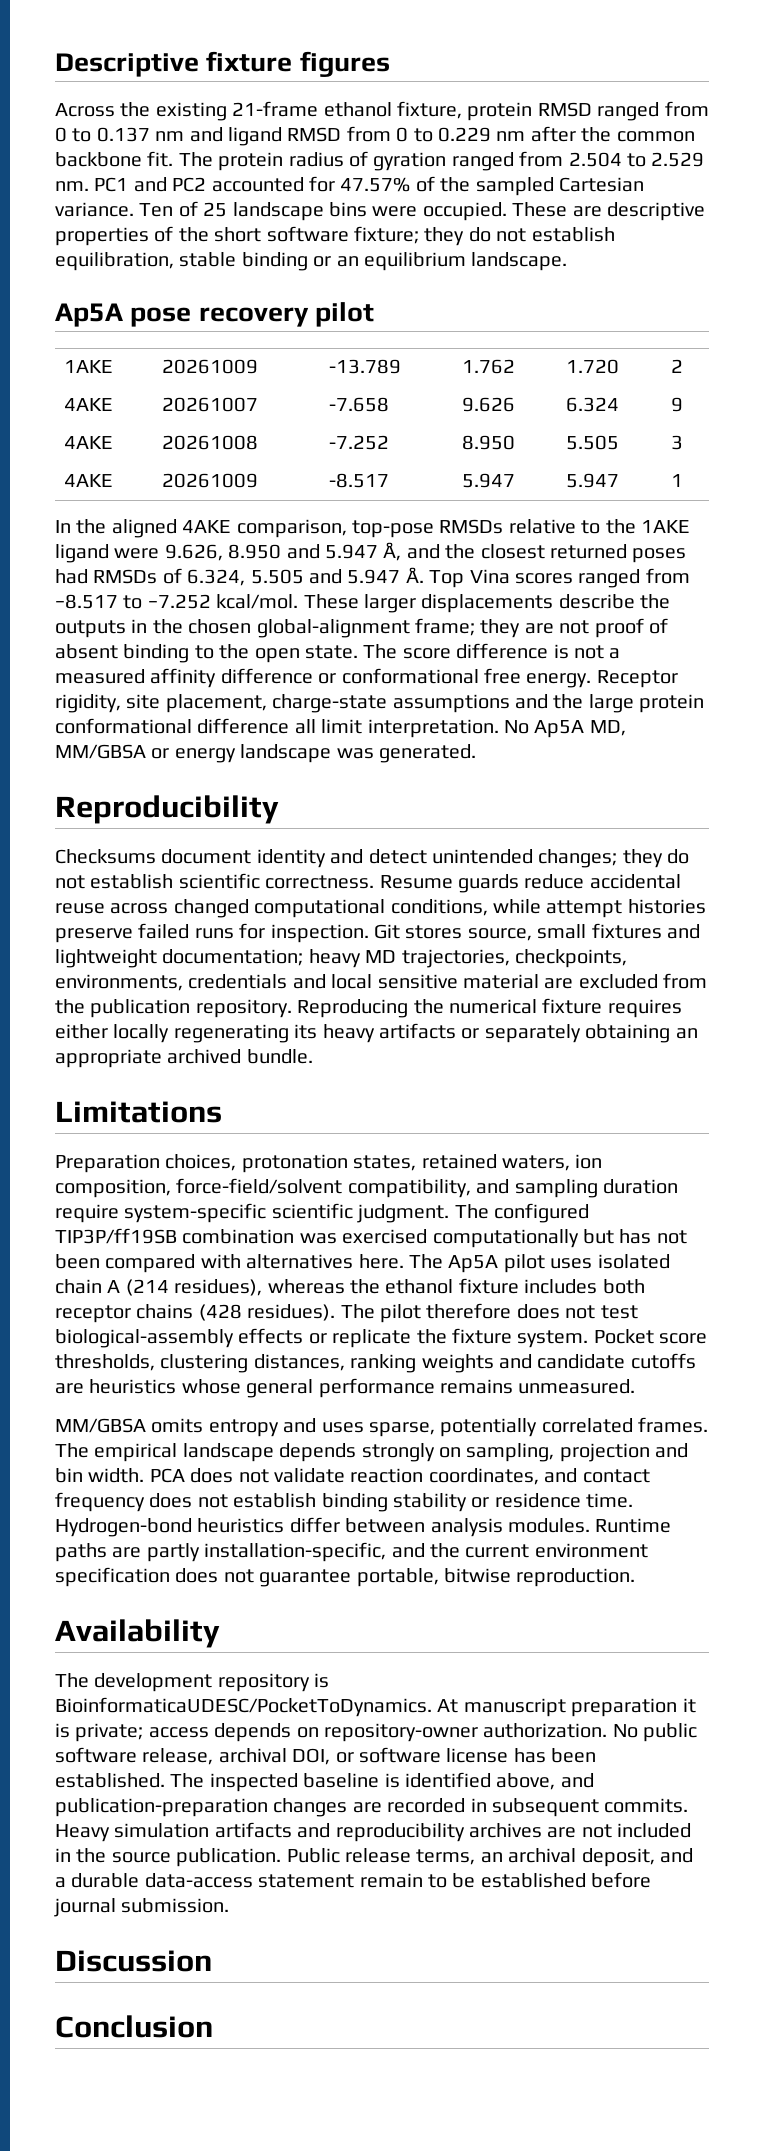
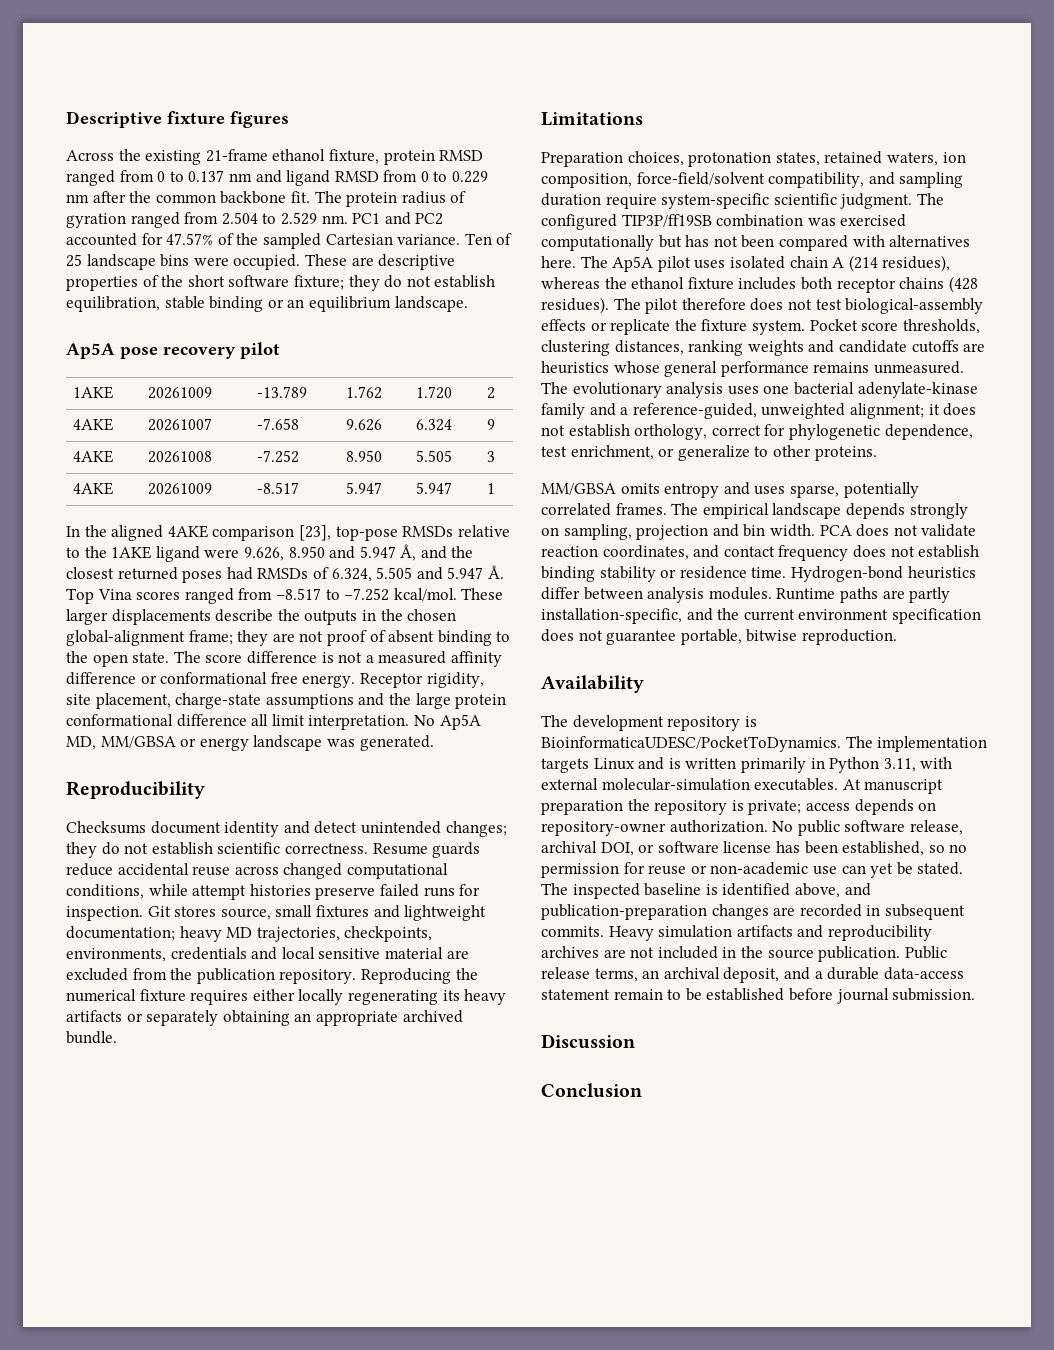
[236,519,347,538] comparison, -> [212,525,331,541] comparison [23],
(636, 1386) none -> [541,382,978,398] [541,403,977,419] [541,424,973,440] [541,445,877,461] The evolutionary analysis uses one bacterial adenylate-kinase family and a reference-guided, unweighted alignment; it does not establish orthology, correct for phylogenetic dependence, test enrichment, or generalize to other proteins.
(432, 1707) none -> [845,736,988,752] [541,757,953,773] [541,778,839,791] The implementation targets Linux and is written primarily in Python 3.11, with external molecular-simulation executables.
[682,1698,696,1713] it -> [627,799,728,815] the repository
[55,1773,165,1788] established. -> [842,841,968,856] [541,862,964,878] established, so no permission for reuse or non-academic use can yet be stated.

